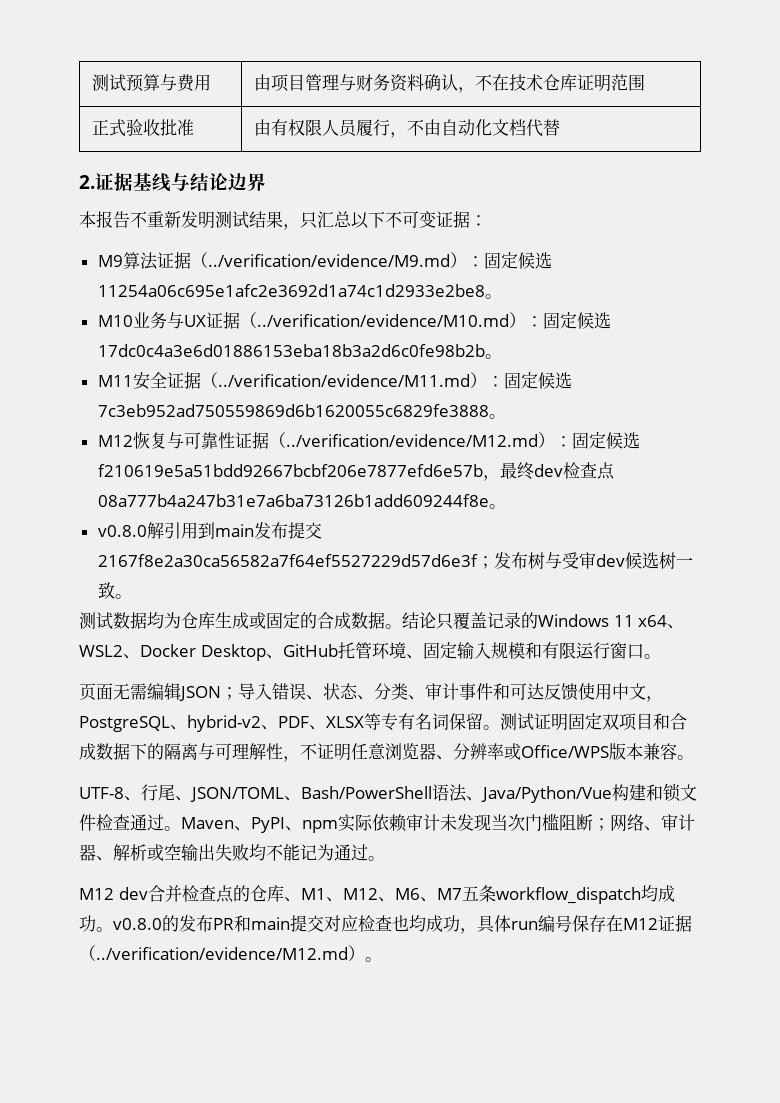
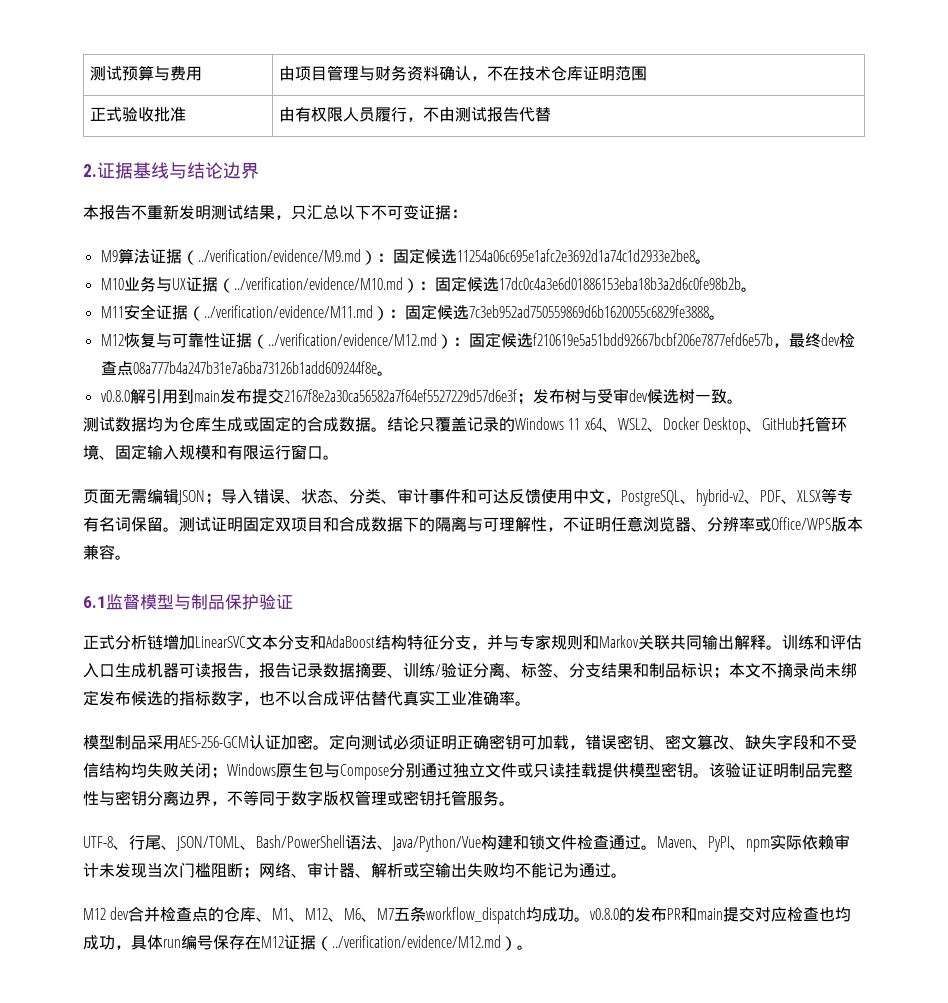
[441,119,527,136] 自动化文档 -> [454,107,519,122] 测试报告
(694, 757) none -> [83,594,293,610] [83,634,862,650] [83,662,857,679] [83,690,531,706] [83,734,857,750] [83,762,853,780] [83,790,515,806] // 6.1监督模型与制品保护验证 // 正式分析链增加LinearSVC文本分支和AdaBoost结构特征分支，并与专家规则和Markov关联共同输出解释。训练和评估入口生成机器可读报告，报告记录数据摘要、训练/验证分离、标签、分支结果和制品标识；本文不摘录尚未绑定发布候选的指标数字，也不以合成评估替代真实工业准确率。 // 模型制品采用AES-256-GCM认证加密。定向测试必须证明正确密钥可加载，错误密钥、密文篡改、缺失字段和不受信结构均失败关闭；Windows原生包与Compose分别通过独立文件或只读挂载提供模型密钥。该验证证明制品完整性与密钥分离边界，不等同于数字版权管理或密钥托管服务。

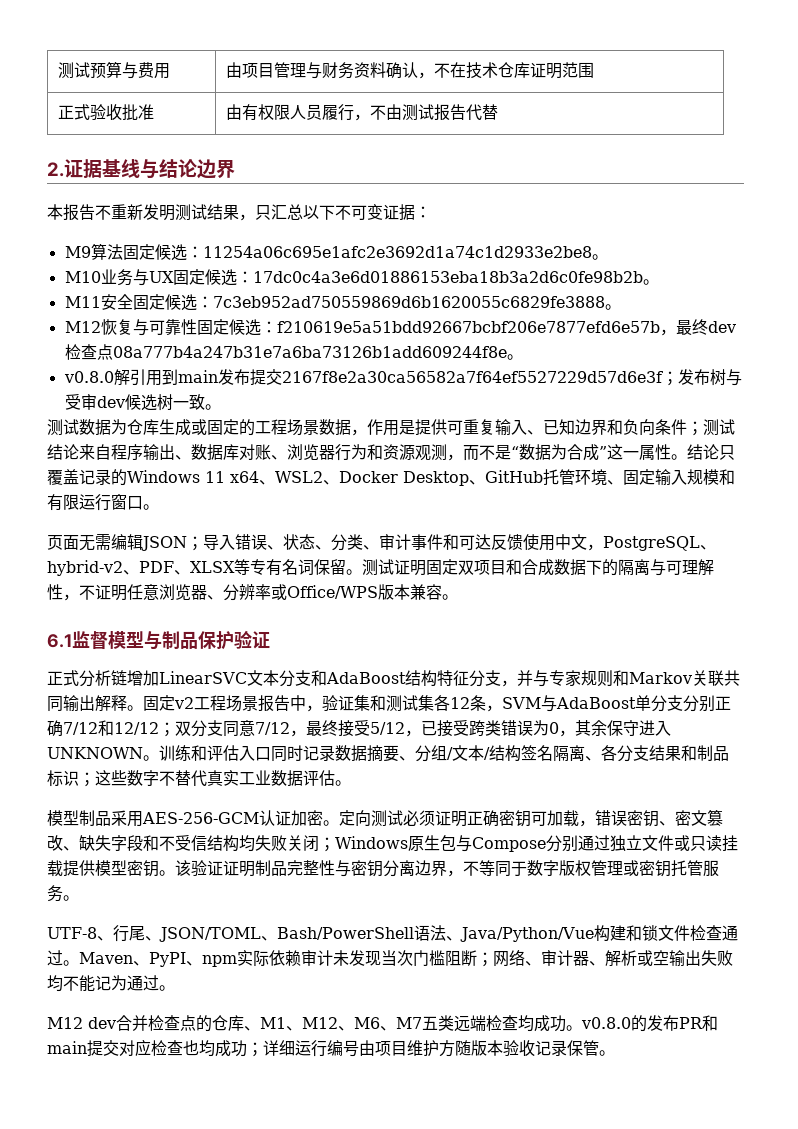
[149,248,457,265] 证据（../verification/evidence/M9.md）：固定候选 -> [122,244,203,261] 固定候选：
[185,276,499,293] 证据（../verification/evidence/M10.md）：固定候选 -> [172,269,253,286] 固定候选：
[155,304,469,321] 证据（../verification/evidence/M11.md）：固定候选 -> [132,294,213,311] 固定候选：
[219,332,533,349] 证据（../verification/evidence/M12.md）：固定候选 -> [196,319,277,336] 固定候选：
[147,417,163,432] 均 -> (111, 427) none
[307,416,371,432] 合成数据 -> [255,419,735,436] [47,444,671,461] 工程场景数据，作用是提供可重复输入、已知边界和负向条件；测试结论来自程序输出、数据库对账、浏览器行为和资源观测，而不是“数据为合成”这一属性
[782,635,862,650] [83,662,569,678] 训练和评估入口生成机器可读报告，报告记录数据摘要、训练/验证分离、标签、 -> [143,695,731,712] [47,720,671,737] [47,745,617,762] 固定v2工程场景报告中，验证集和测试集各12条，SVM与AdaBoost单分支分别正确7/12和12/12；双分支同意7/12，最终接受5/12，已接受跨类错误为0，其余保守进入UNKNOWN。训练和评估入口同时记录数据摘要、分组/文本/结构签名隔离、各
[729,662,857,678] [83,690,371,706] 本文不摘录尚未绑定发布候选的指标数字，也不以合成评估 -> [95,770,175,786] 这些数字不
[467,691,515,706] 准确率 -> [271,770,335,787] 数据评估
[410,906,527,924] 条workflow_dispatch -> [438,1015,518,1032] 类远端检查
[115,935,517,951] ，具体run编号保存在M12证据（../verification/evidence/M12.md） -> [247,1040,599,1057] ；详细运行编号由项目维护方随版本验收记录保管

